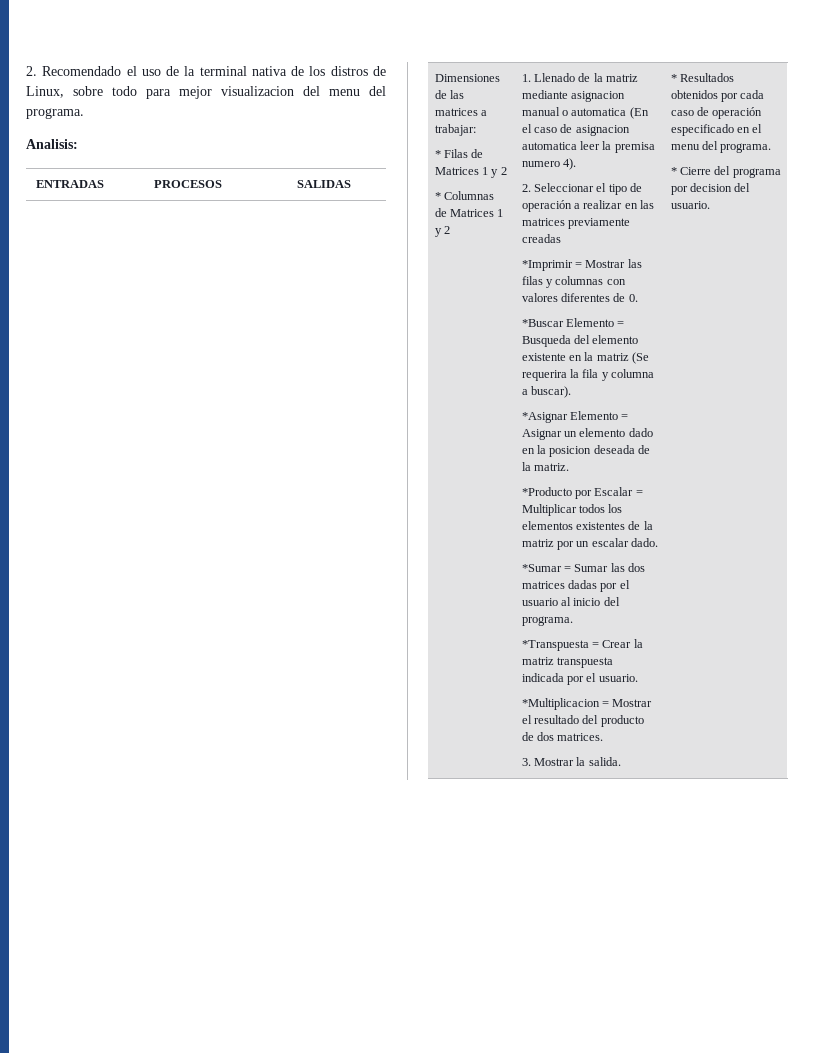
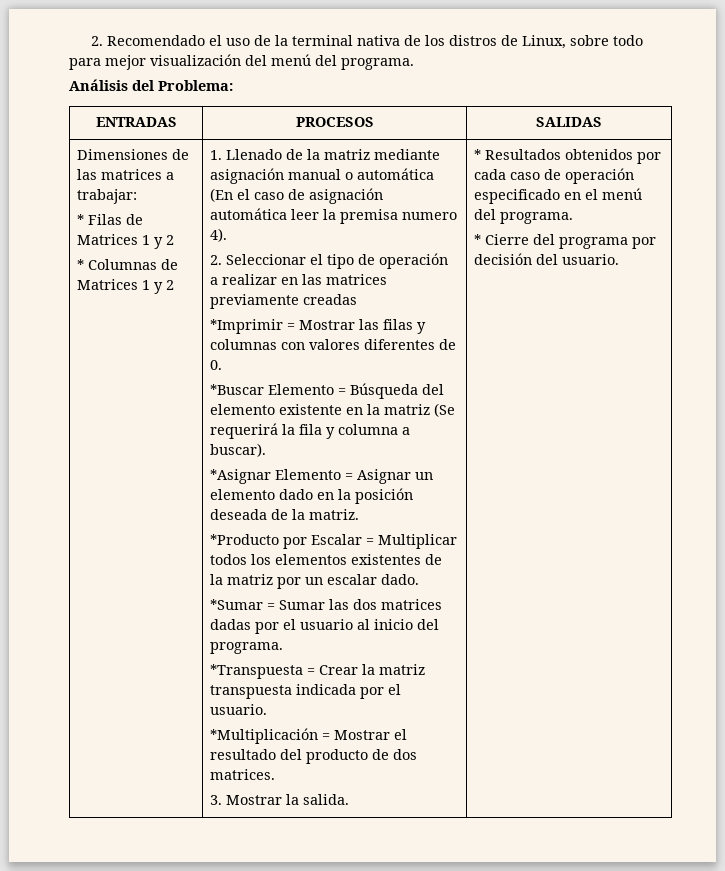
[221,86,386,96] [26,108,84,119] [26,139,78,149] visualizacion del menu del programa. // Analisis: -> [150,54,414,70] [69,79,233,91] visualización del menú del programa. // Análisis del Problema:
[571,91,626,102] asignacion -> [210,168,285,184] asignación
[571,108,627,116] automatica -> [357,168,435,180] automática
[575,125,630,136] [521,142,577,150] asignacion automatica -> [309,188,384,204] [210,208,288,220] asignación automática
[521,335,571,347] Busqueda -> [350,383,419,399] Búsqueda
[521,370,567,381] requerira -> [210,423,279,439] requerirá
[549,446,592,457] posicion -> [355,488,414,504] posición
[521,698,600,710] *Multiplicacion -> [210,728,319,744] *Multiplicación
[670,144,700,150] menu -> [602,188,643,200] menú
[690,183,733,192] decision -> [474,253,533,265] decisión

